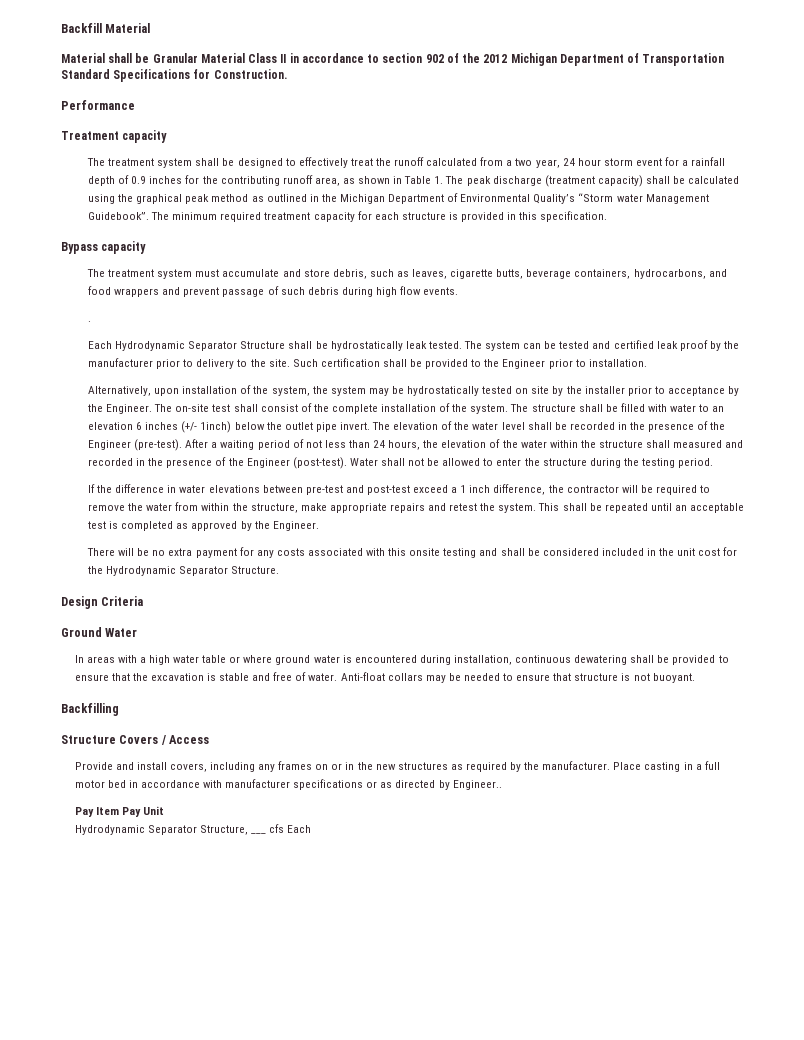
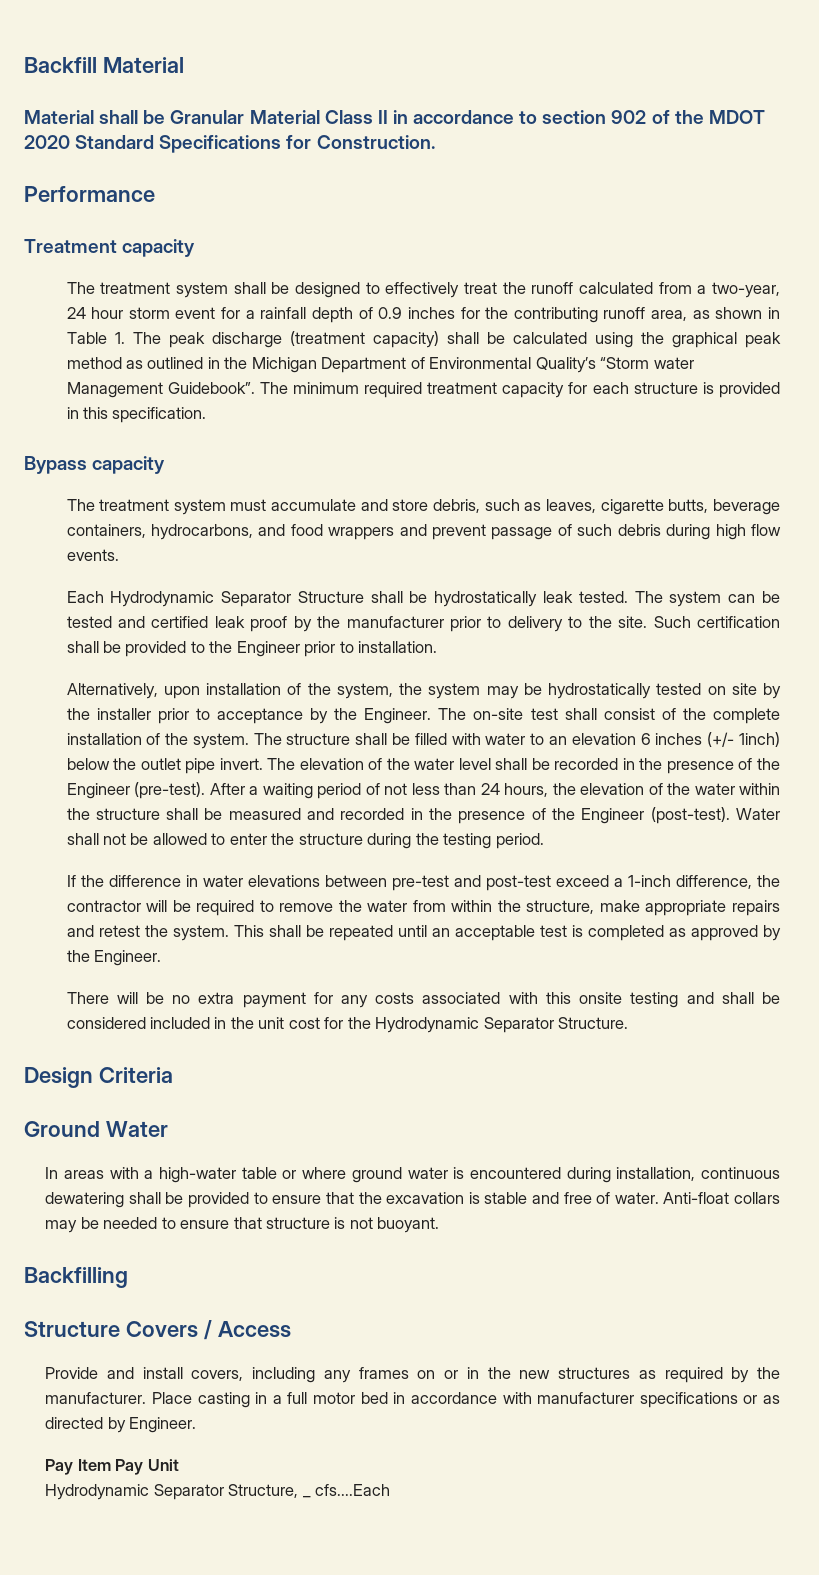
[483,53,725,66] 2012 Michigan Department of Transportation -> [708,110,765,124] [24,135,70,149] MDOT 2020
[515,158,560,168] two year, -> [712,282,780,298] two-year,
[87,321,91,322] // . -> (119, 555) none
(671, 444) none -> [204,808,223,820] be
[460,485,491,493] 1 inch -> [627,875,671,887] 1-inch
[148,655,200,665] high water -> [159,1167,237,1183] high-water
[452,780,502,790] Engineer.. -> [129,1417,197,1433] Engineer.
[250,833,266,834] [268,824,312,833] ___ cfs Each -> [302,1496,311,1498] [315,1484,391,1496] _ cfs....Each

